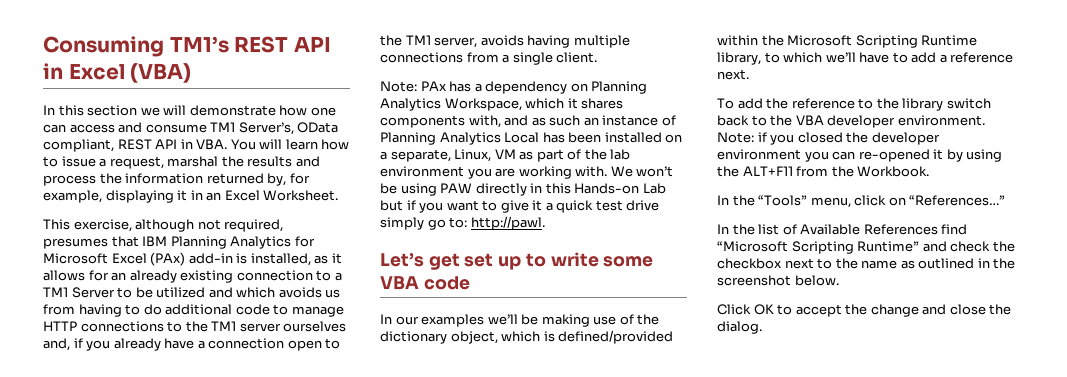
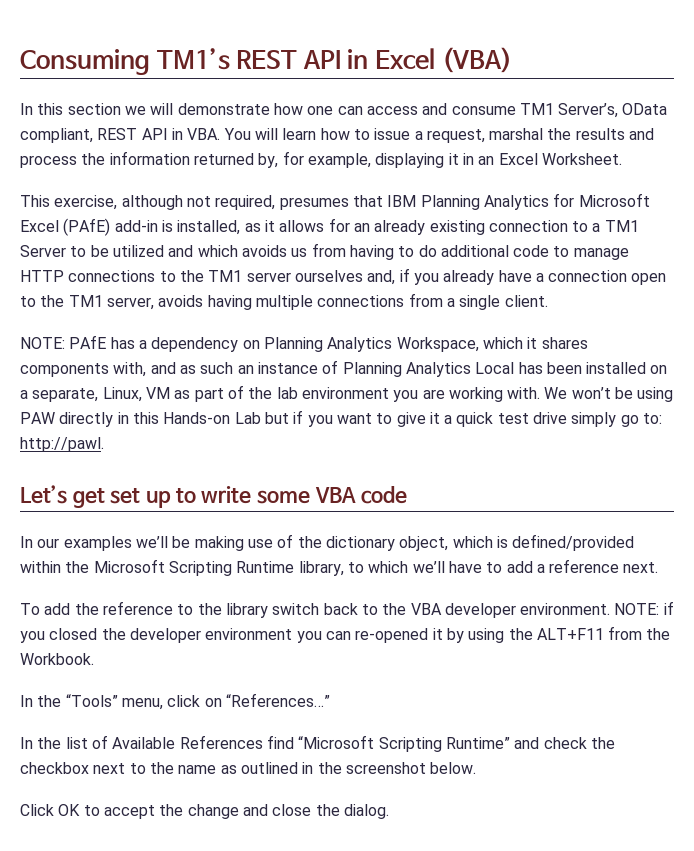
[150,252,186,266] (PAx) -> [63,218,111,236] (PAfE)
[380,81,447,92] Note: PAx -> [20,335,107,349] NOTE: PAfE
[717,132,754,143] Note: -> [614,603,660,615] NOTE:

